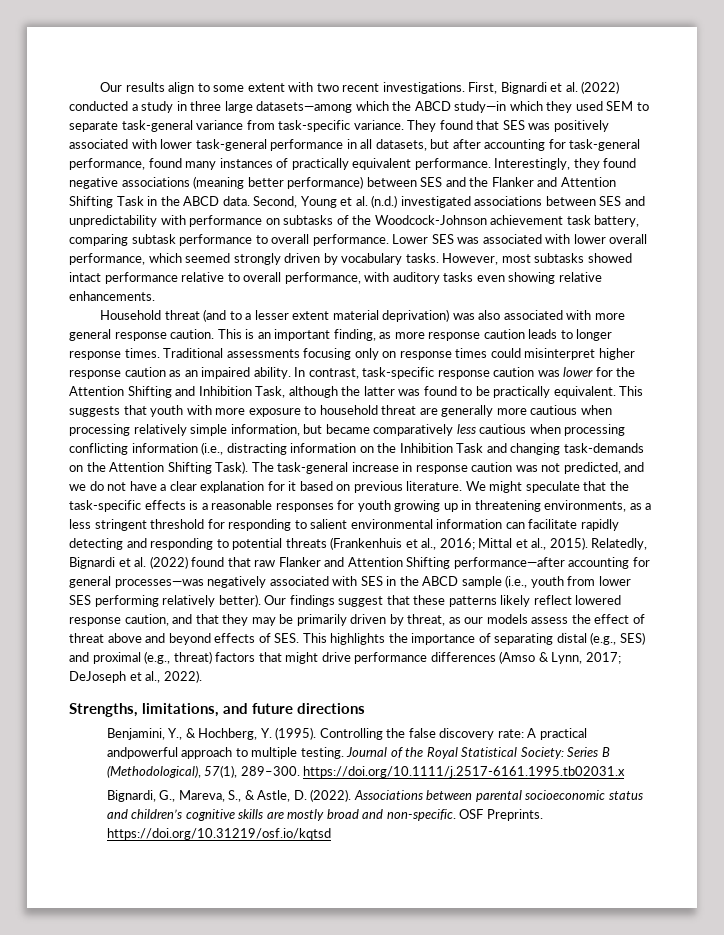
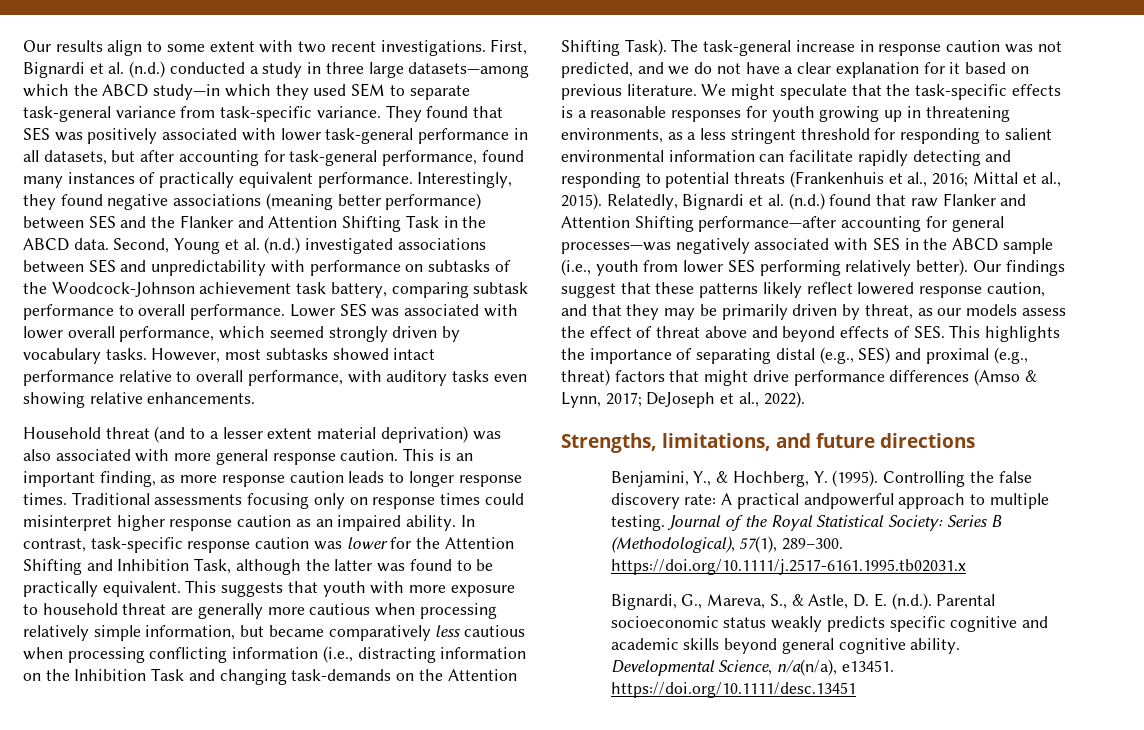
[581,81,620,94] (2022) -> [129,61,166,78] (n.d.)
[149,556,188,569] (2022) -> [788,193,825,210] (n.d.)
[310,789,643,802] [106,809,543,821] [106,828,331,840] (2022). Associations between parental socioeconomic status and children’s cognitive skills are mostly broad and non-specific. OSF Preprints. https://doi.org/10.31219/osf.io/kqtsd -> [873,593,996,610] [610,616,1049,632] [610,638,961,654] [610,659,894,676] [610,682,856,698] E. (n.d.). Parental socioeconomic status weakly predicts specific cognitive and academic skills beyond general cognitive ability. Developmental Science, n/a(n/a), e13451. https://doi.org/10.1111/desc.13451

